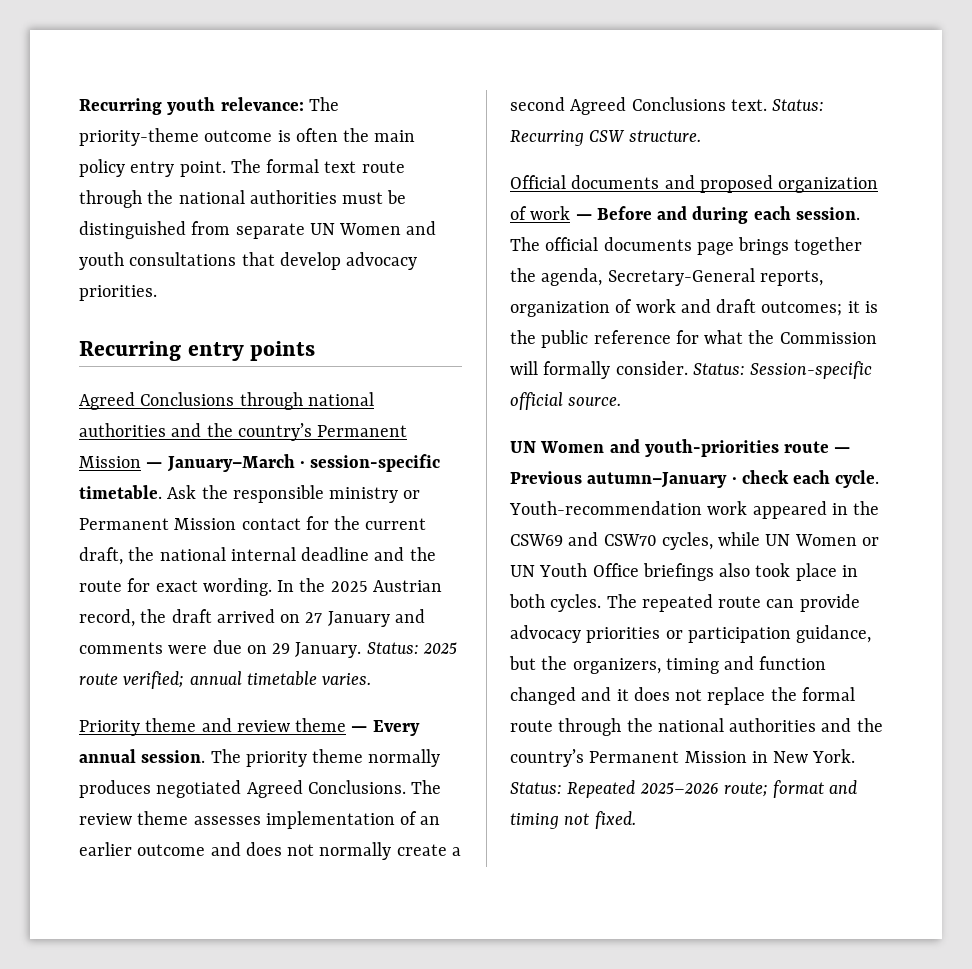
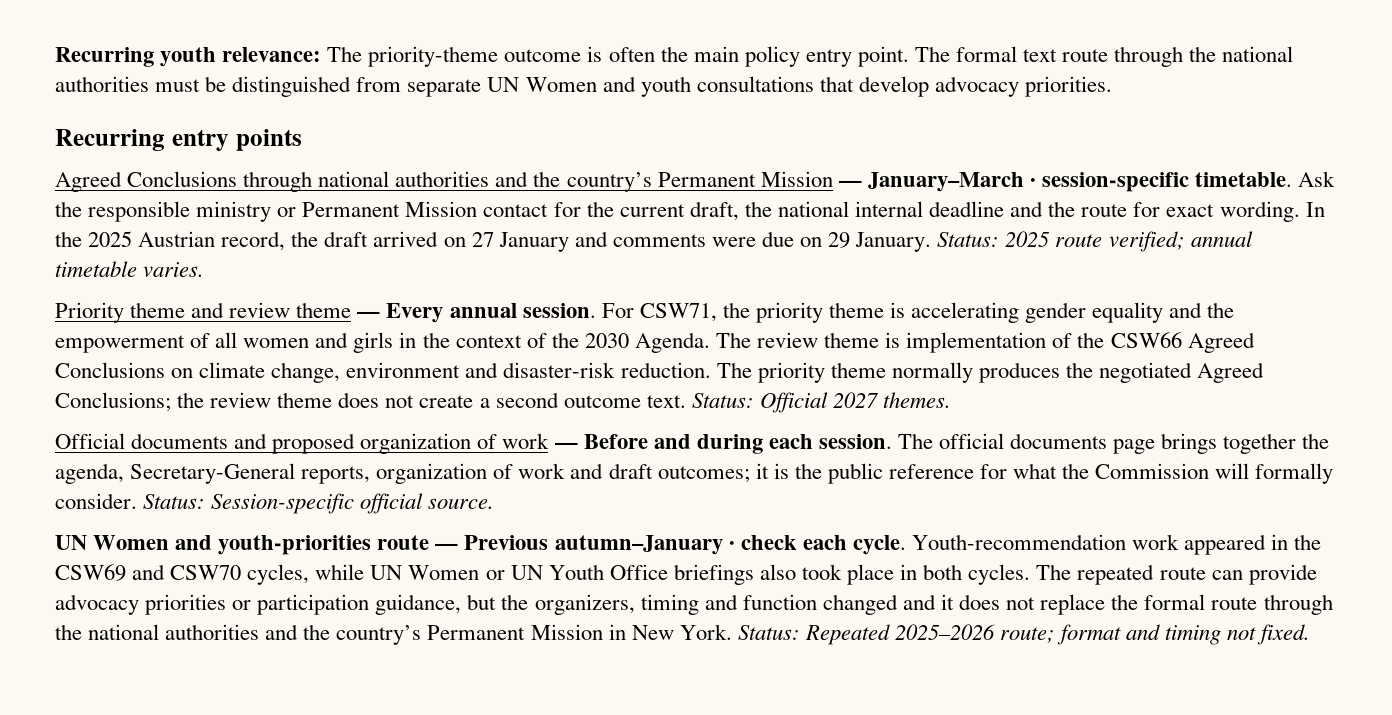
(206, 756) none -> [601,302,1235,323] [55,332,1255,353] [55,362,711,383] For CSW71, the priority theme is accelerating gender equality and the empowerment of all women and girls in the context of the 2030 Agenda. The review theme is implementation of the CSW66 Agreed Conclusions on climate change, environment and disaster-risk reduction.
(151, 789) none -> [1065,362,1093,378] the
[307,780,442,794] [79,811,441,829] [79,842,392,860] Conclusions. The review theme assesses implementation of an earlier outcome and does not normally -> [55,392,415,412] Conclusions; the review theme does not
[570,97,825,115] [510,130,701,146] Agreed Conclusions text. Status: Recurring CSW structure. -> [563,392,952,413] outcome text. Status: Official 2027 themes.

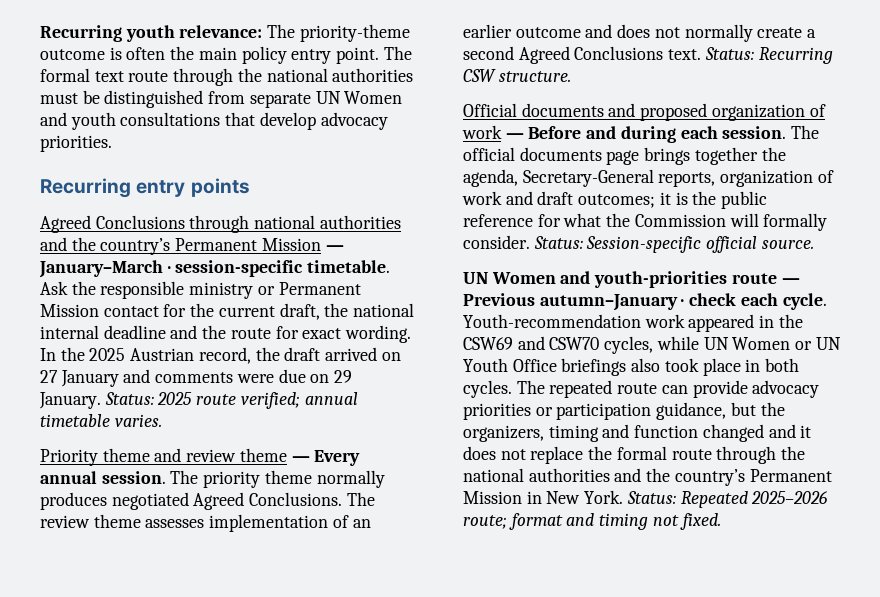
[601,302,1235,323] [55,332,1255,353] [55,362,711,383] For CSW71, the priority theme is accelerating gender equality and the empowerment of all women and girls in the context of the 2030 Agenda. The review theme is implementation of the CSW66 Agreed Conclusions on climate change, environment and disaster-risk reduction. -> (166, 477) none
[1065,362,1093,378] the -> (107, 501) none
[55,392,415,412] Conclusions; the review theme does not -> [249,492,375,506] [40,514,371,532] [463,24,753,42] Conclusions. The review theme assesses implementation of an earlier outcome and does not normally
[563,392,952,413] outcome text. Status: Official 2027 themes. -> [518,46,833,64] [463,69,571,82] Agreed Conclusions text. Status: Recurring CSW structure.

